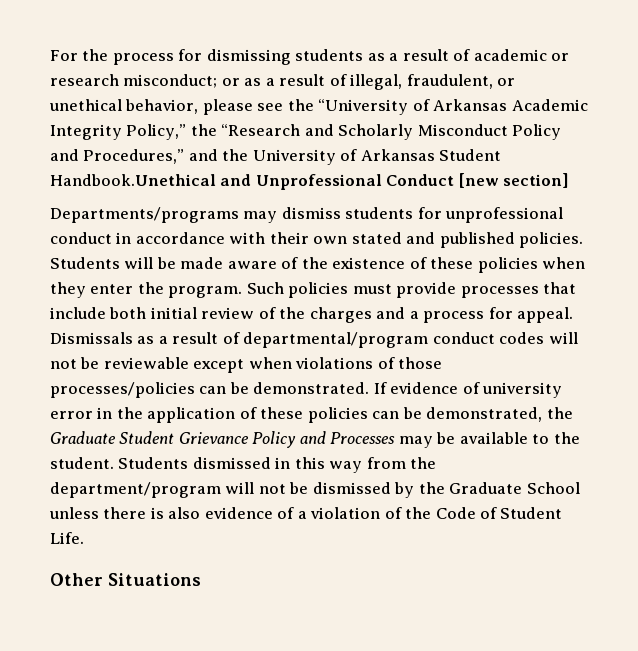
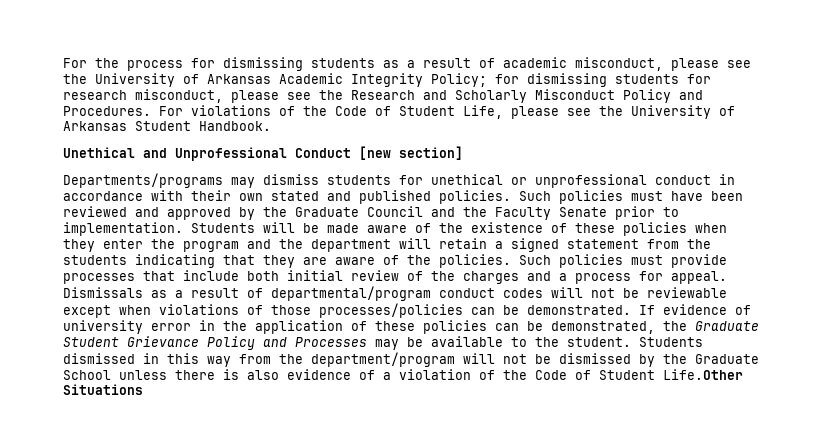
[551,53,570,61] [50,74,516,90] [49,99,409,115] or research misconduct; or as a result of illegal, fraudulent, or unethical behavior, please see the “University -> [575,57,751,71] [63,73,175,87] misconduct, please see the University
[126,124,301,140] Policy,” the “Research -> [431,73,711,87] [63,89,415,103] Policy; for dismissing students for research misconduct, please see the Research
[83,149,218,164] Procedures,” and -> [63,105,591,119] Procedures. For violations of the Code of Student Life, please see
[50,174,216,186] Handbook.Unethical -> [199,121,271,131] [63,147,135,158] Handbook. // Unethical
(442, 213) none -> [431,174,527,185] unethical or
(584, 240) none -> [519,190,743,204] [63,206,679,220] [63,222,183,236] Such policies must have been reviewed and approved by the Graduate Council and the Faculty Senate prior to implementation.
[168,286,243,298] program. -> [183,238,711,252] [63,254,511,268] program and the department will retain a signed statement from the students indicating that they are aware of the policies.
[50,532,84,544] [50,573,103,586] Life. // Other -> [663,369,743,380] Life.Other

